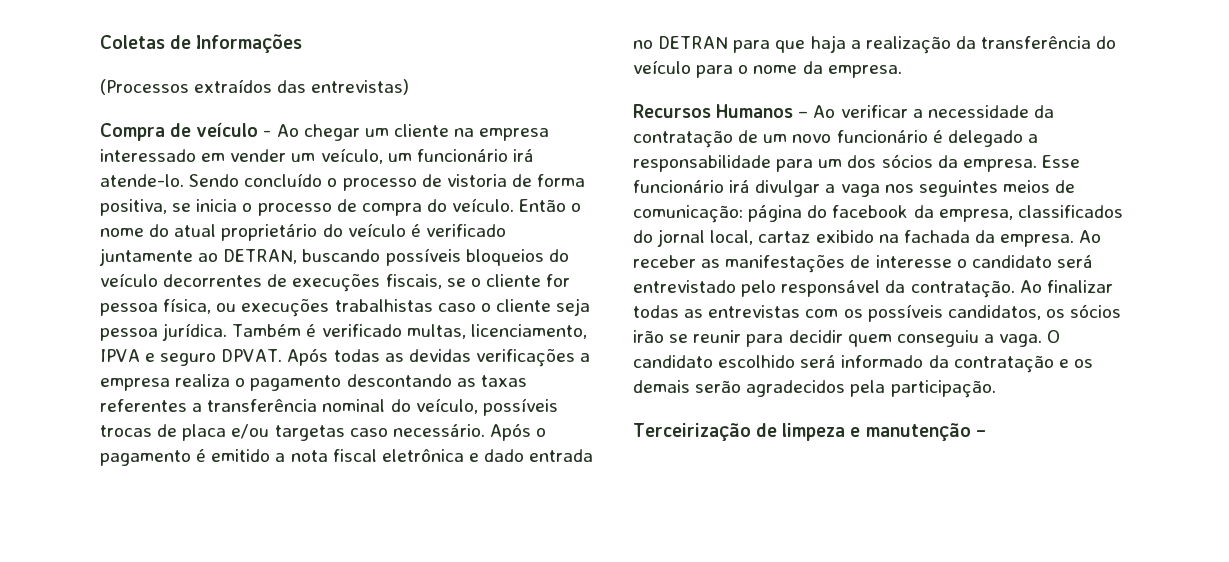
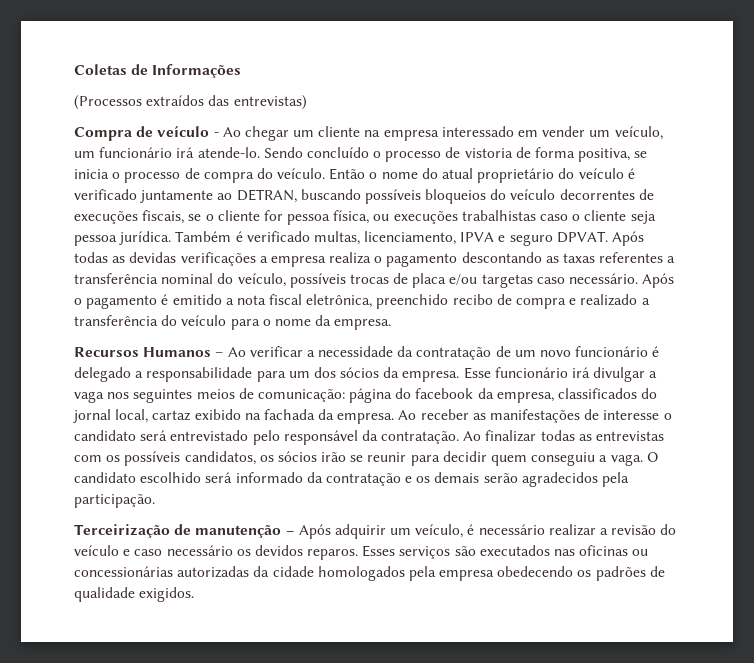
[381,449,594,462] [633,35,976,54] eletrônica e dado entrada no DETRAN para que haja a realização da -> [306,294,650,309] eletrônica, preenchido recibo de compra e realizado a
[782,423,986,441] limpeza e manutenção – -> [195,524,677,539] [74,545,649,560] [74,566,665,581] [74,587,195,602] manutenção – Após adquirir um veículo, é necessário realizar a revisão do veículo e caso necessário os devidos reparos. Esses serviços são executados nas oficinas ou concessionárias autorizadas da cidade homologados pela empresa obedecendo os padrões de qualidade exigidos.

